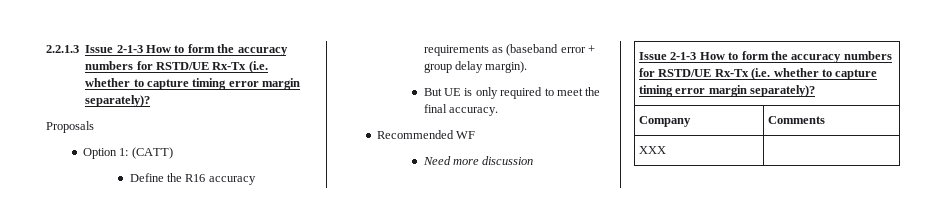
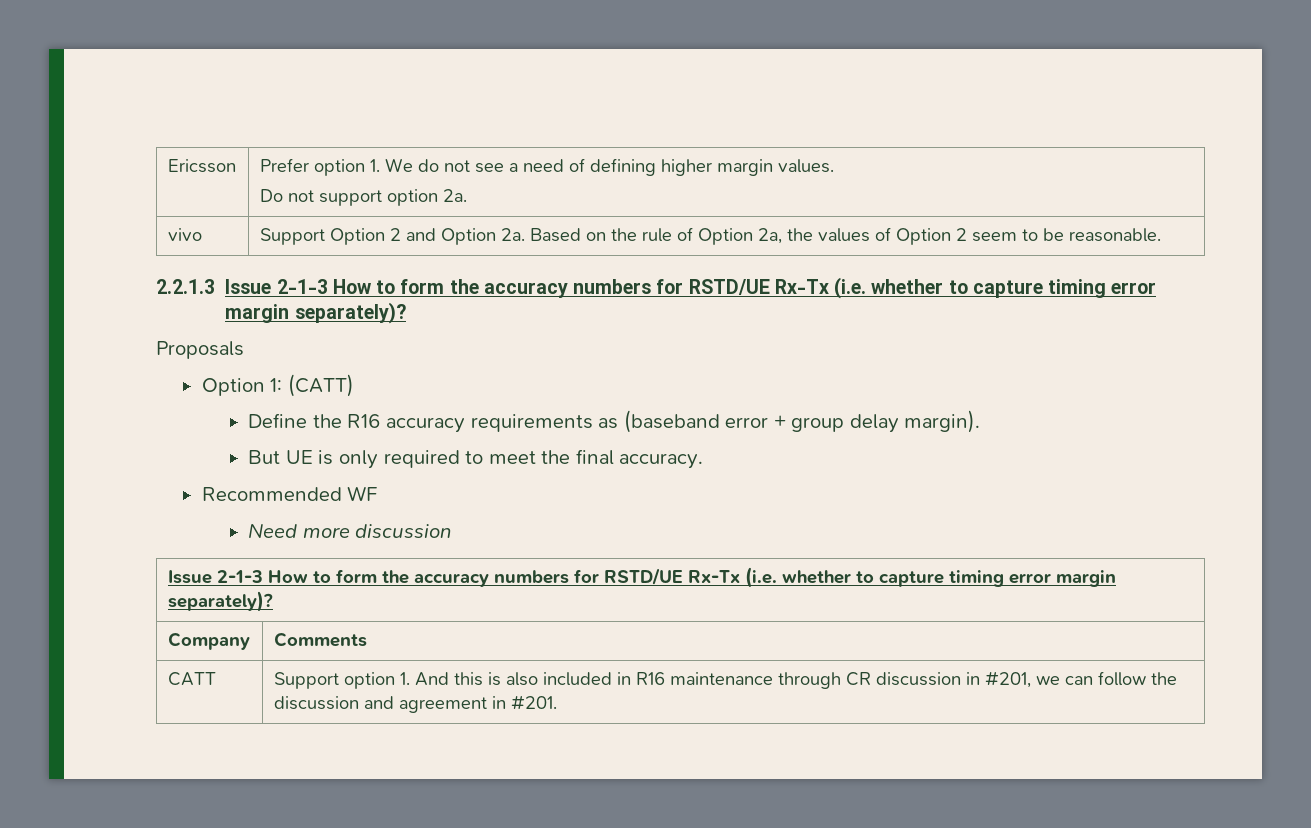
(46, 49) none -> [167,159,236,173] [259,158,834,176] [259,189,467,206] [167,228,202,241] [259,227,1161,245] Ericsson | Prefer option 1. We do not see a need of defining higher margin values. // Do not support option 2a. // vivo | Support Option 2 and Option 2a. Based on the rule of Option 2a, the values of Option 2 seem to be reasonable. //
[639,146,667,154] XXX | -> [167,672,216,686] [273,671,1177,689] [273,695,557,713] CATT | Support option 1. And this is also included in R16 maintenance through CR discussion in #201, we can follow the discussion and agreement in #201.

